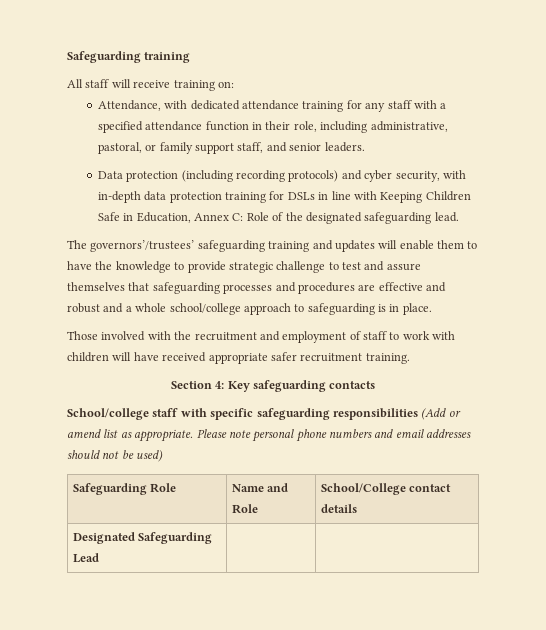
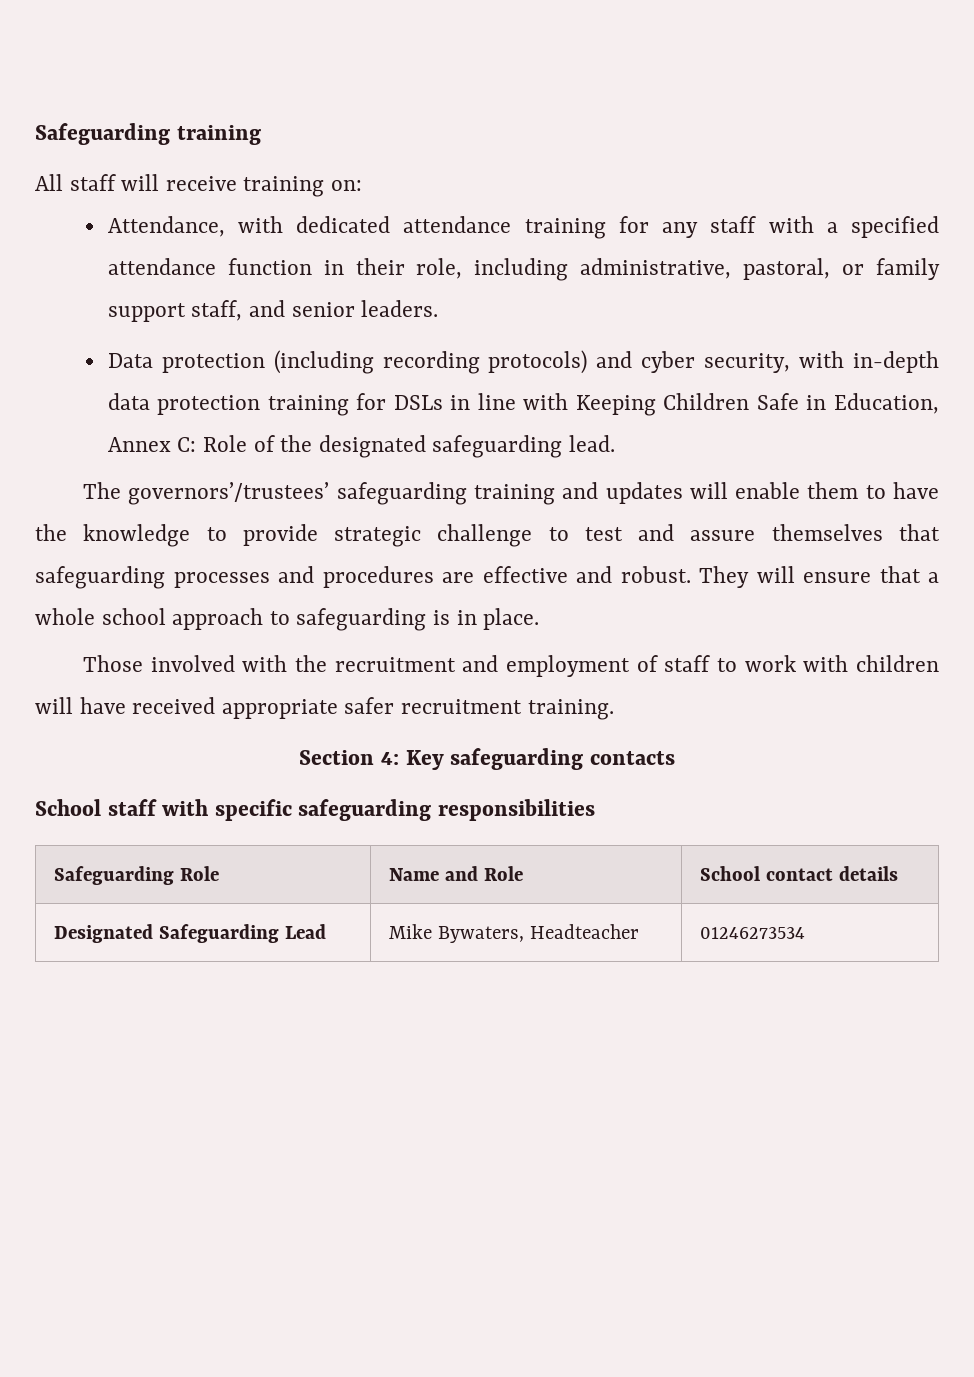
[67,303,124,313] robust and -> [620,566,921,588] robust. They will ensure that
[169,303,241,315] school/college -> [101,608,166,625] school
[67,408,149,420] School/college -> [35,799,101,816] School
[421,408,461,420] [67,429,472,442] [67,450,164,462] (Add or amend list as appropriate. Please note personal phone numbers and email addresses should not be used) -> (596, 810) none
[320,483,406,495] School/College -> [700,866,761,881] School
(99, 558) | -> [389,924,639,943] [700,927,806,939] Mike Bywaters, Headteacher | 01246273534

